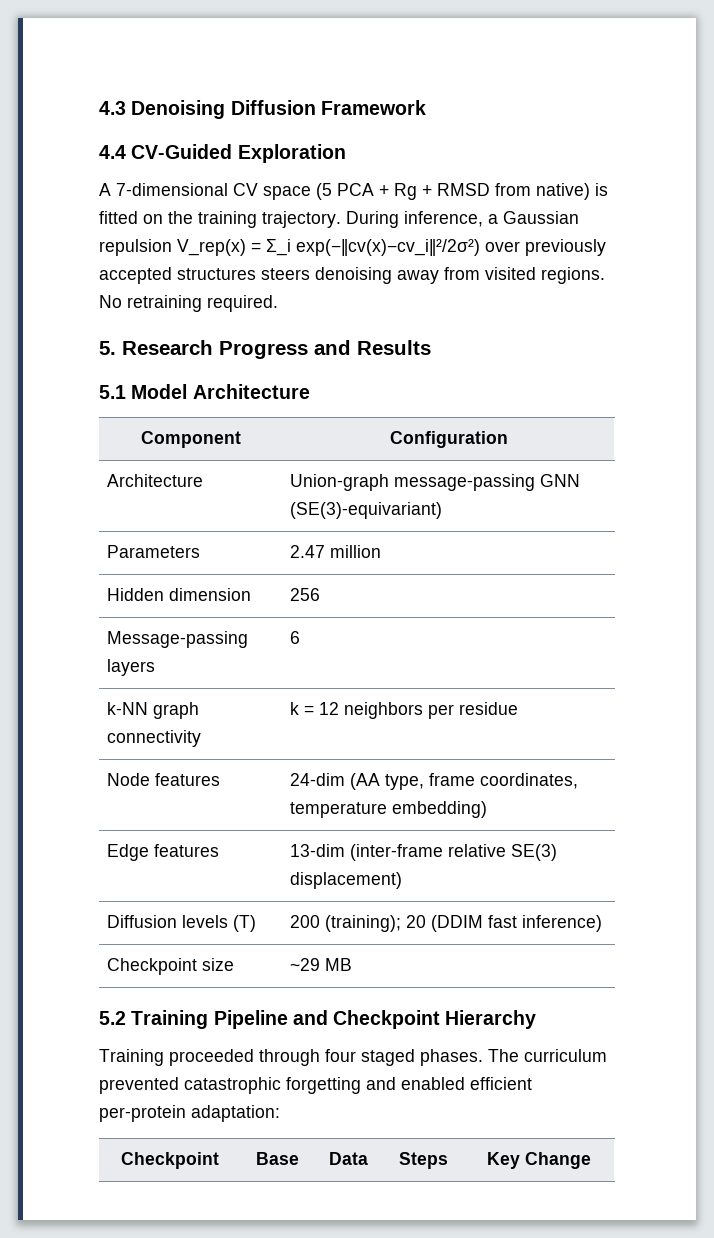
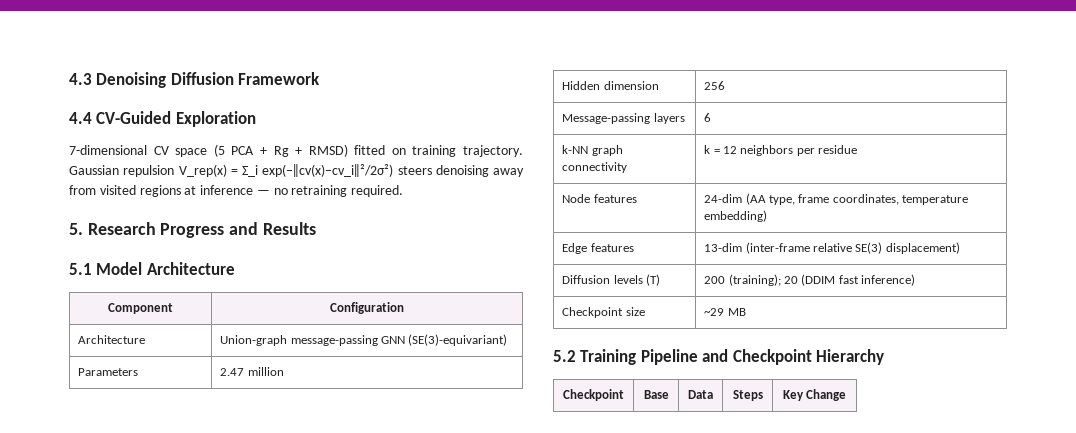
[99,183,111,196] A -> (256, 119) none
[437,183,608,200] RMSD from native) is -> [308,144,348,157] RMSD)
[168,211,193,224] the -> (406, 151) none
[346,211,498,228] During inference, a -> (523, 151) none
[485,239,606,256] [99,267,256,284] over previously accepted structures -> (394, 170) none
[541,267,605,284] [99,295,122,308] regions. No -> [139,185,288,197] regions at inference — no
[99,1049,607,1066] [99,1077,532,1094] [99,1105,280,1122] // Training proceeded through four staged phases. The curriculum prevented catastrophic forgetting and enabled efficient per-protein adaptation: -> (885, 357) none

